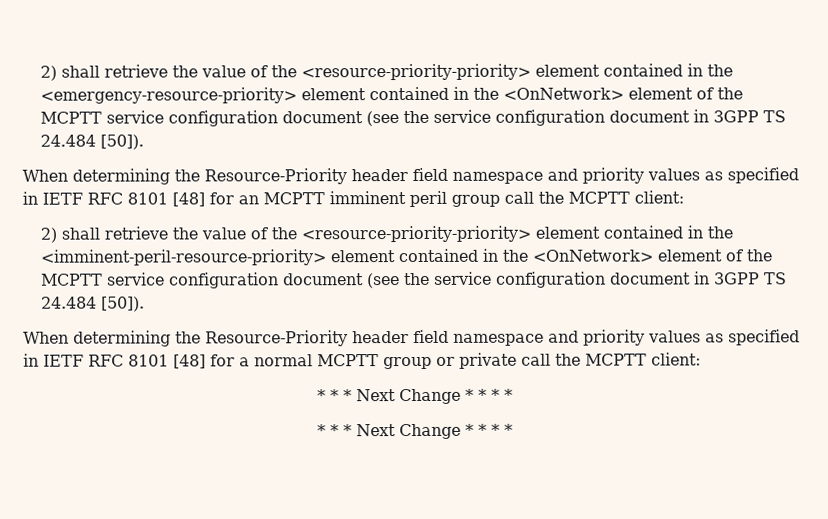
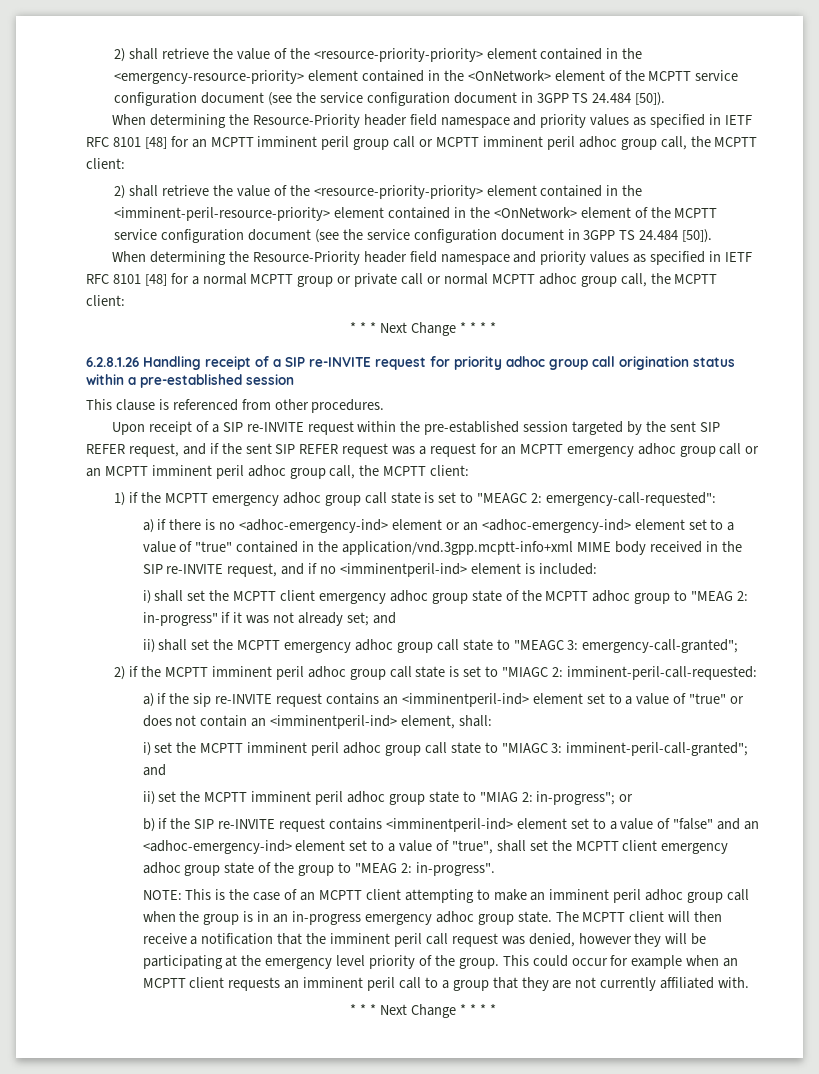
(534, 197) none -> [419,136,687,150] or MCPTT imminent peril adhoc group call,
(551, 359) none -> [427,273,647,287] or normal MCPTT adhoc group call,
(513, 394) none -> [86,356,735,370] [86,374,294,388] [86,399,385,413] [112,421,720,435] [86,443,760,457] [86,465,470,479] [114,492,717,506] [142,519,735,533] [142,541,742,555] [142,563,597,577] [142,590,749,604] [142,612,396,626] [142,639,739,653] [114,666,757,680] [142,693,745,707] [142,715,492,729] [142,742,749,756] [142,764,166,776] [142,791,634,805] [142,818,760,832] [142,840,729,854] [142,862,495,876] [142,889,750,903] [142,911,723,925] [142,933,707,947] [142,955,739,969] [142,977,750,991] // 6.2.8.1.26 Handling receipt of a SIP re-INVITE request for priority adhoc group call origination status within a pre-established session // This clause is referenced from other procedures. // Upon receipt of a SIP re-INVITE request within the pre-established session targeted by the sent SIP REFER request, and if the sent SIP REFER request was a request for an MCPTT emergency adhoc group call or an MCPTT imminent peril adhoc group call, the MCPTT client: // 1) if the MCPTT emergency adhoc group call state is set to "MEAGC 2: emergency-call-requested": // a) if there is no <adhoc-emergency-ind> element or an <adhoc-emergency-ind> element set to a value of "true" contained in the application/vnd.3gpp.mcptt-info+xml MIME body received in the SIP re-INVITE request, and if no <imminentperil-ind> element is included: // i) shall set the MCPTT client emergency adhoc group state of the MCPTT adhoc group to "MEAG 2: in-progress" if it was not already set; and // ii) shall set the MCPTT emergency adhoc group call state to "MEAGC 3: emergency-call-granted"; // 2) if the MCPTT imminent peril adhoc group call state is set to "MIAGC 2: imminent-peril-call-requested: // a) if the sip re-INVITE request contains an <imminentperil-ind> element set to a value of "true" or does not contain an <imminentperil-ind> element, shall: // i) set the MCPTT imminent peril adhoc group call state to "MIAGC 3: imminent-peril-call-granted"; and // ii) set the MCPTT imminent peril adhoc group state to "MIAG 2: in-progress"; or // b) if the SIP re-INVITE request contains <imminentperil-ind> element set to a value of "false" and an <adhoc-emergency-ind> element set to a value of "true", shall set the MCPTT client emergency adhoc group state of the group to "MEAG 2: in-progress". // NOTE: This is the case of an MCPTT client attempting to make an imminent peril adhoc group call when the group is in an in-progress emergency adhoc group state. The MCPTT client will then receive a notification that the imminent peril call request was denied, however they will be participating at the emergency level priority of the group. This could occur for example when an MCPTT client requests an imminent peril call to a group that they are not currently affiliated with.

